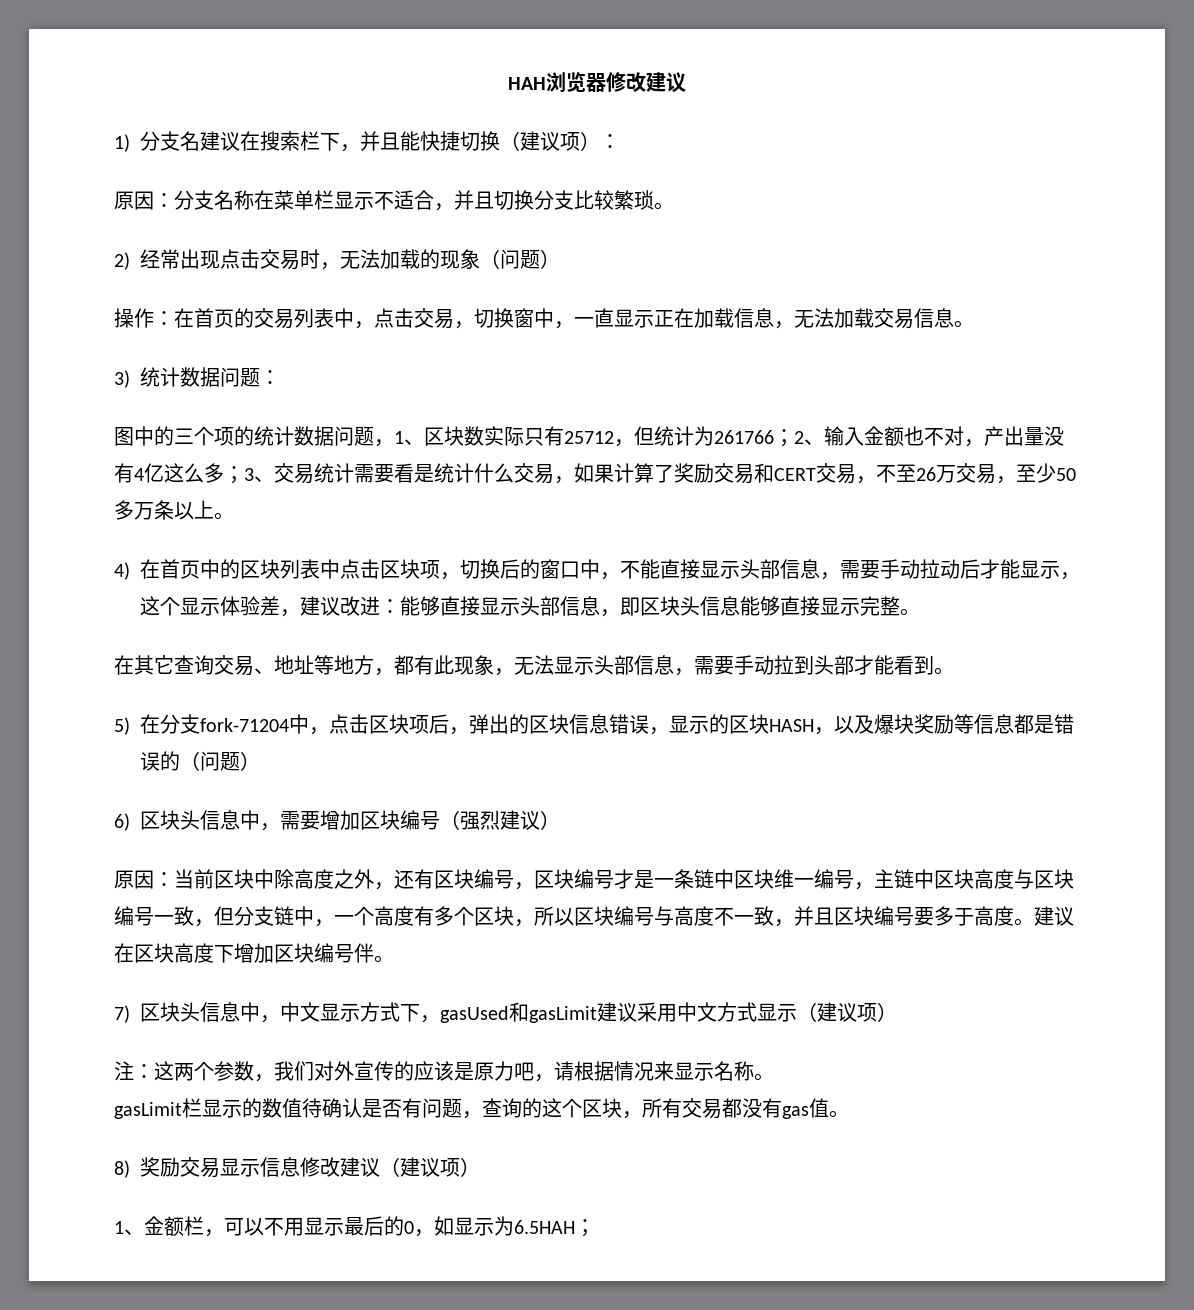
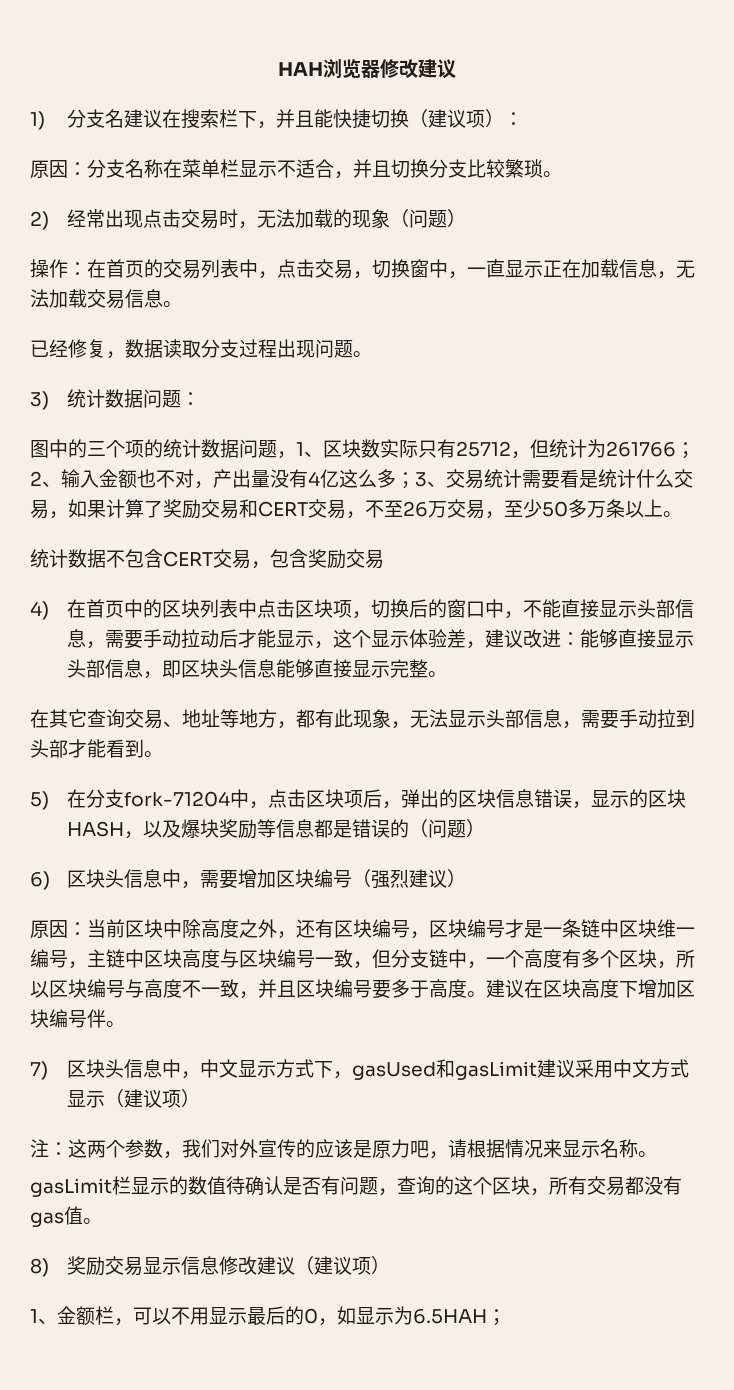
(974, 324) none -> [30,339,372,359] // 已经修复，数据读取分支过程出现问题。
(234, 516) none -> [30,549,384,569] // 统计数据不包含CERT交易，包含奖励交易

